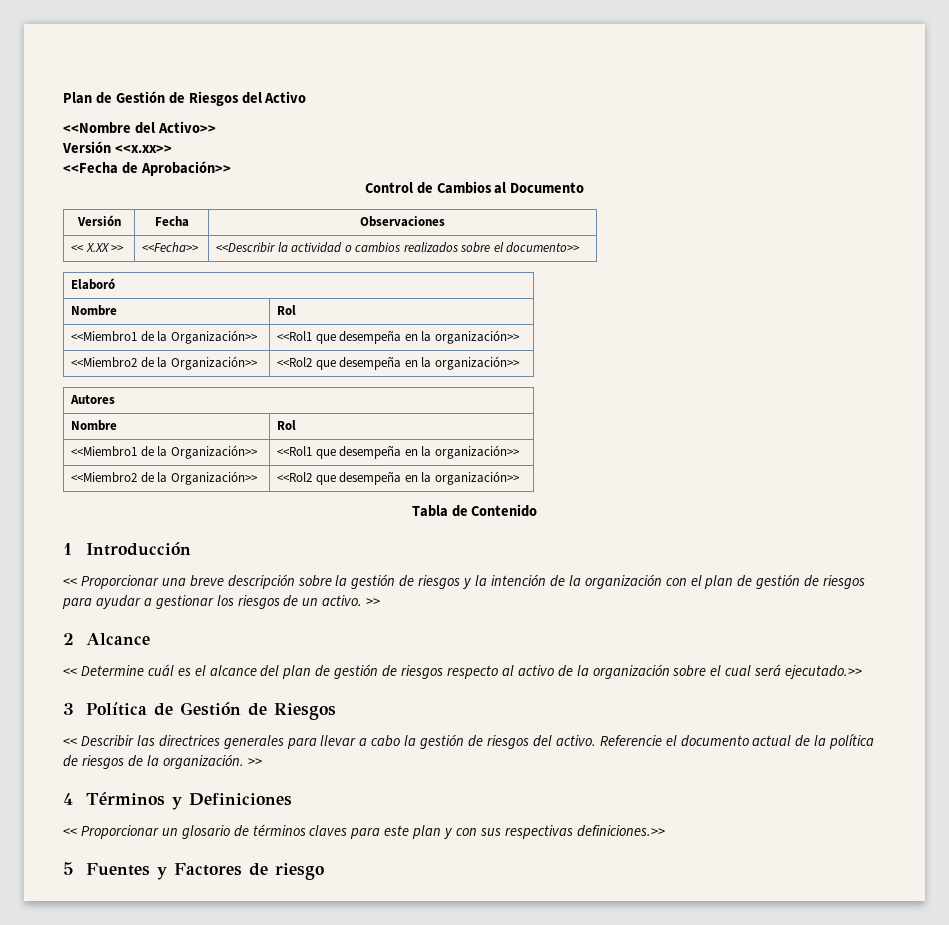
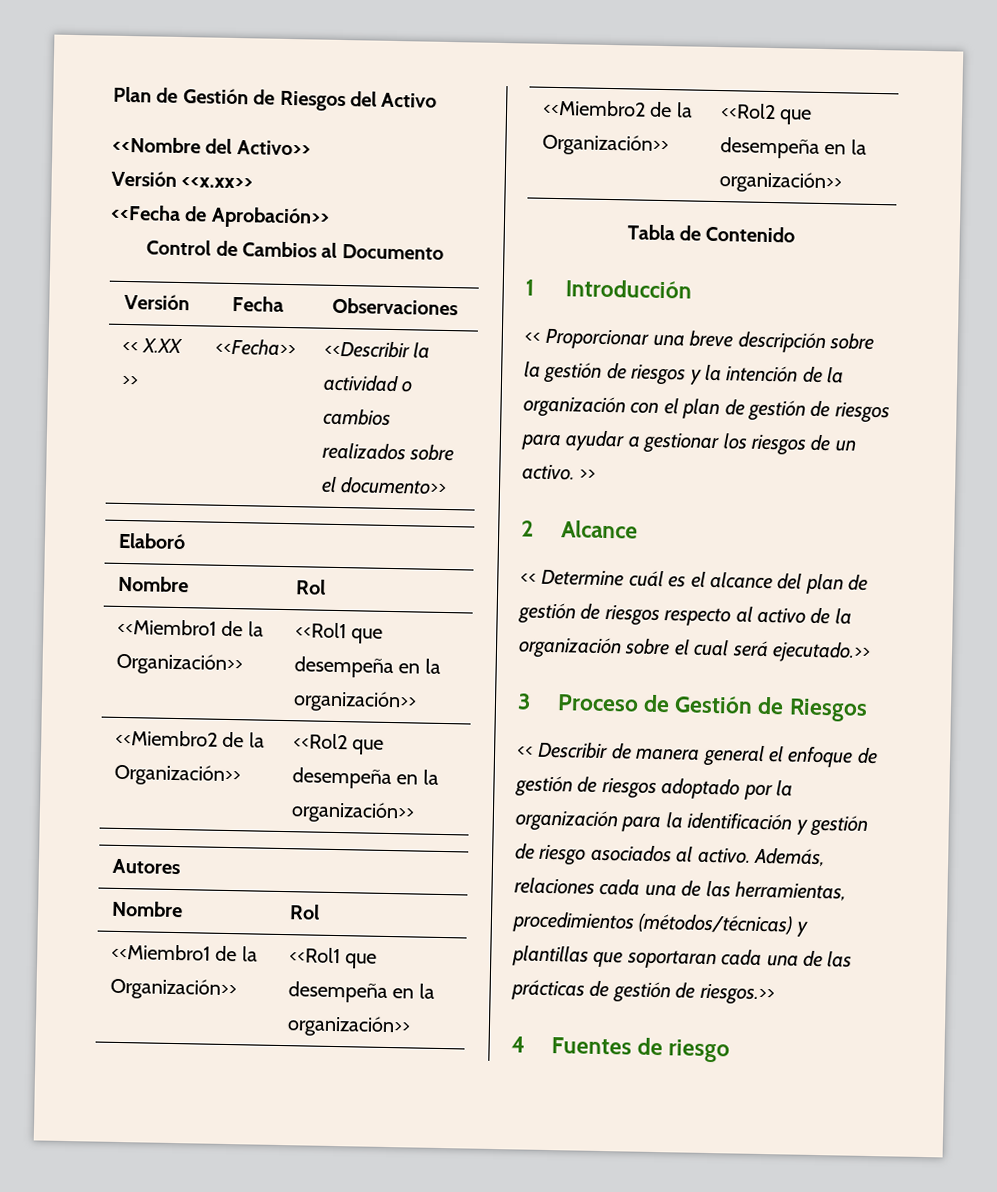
[86,702,148,716] Política -> [556,694,639,712] Proceso
[136,734,875,749] [63,754,262,769] [63,792,293,810] [63,824,665,839] [63,862,243,880] las directrices generales para llevar a cabo la gestión de riesgos del activo. Referencie el documento actual de la política de riesgos de la organización. >> // 4 Términos y Definiciones // << Proporcionar un glosario de términos claves para este plan y con sus respectivas definiciones.>> // 5 Fuentes y Factores -> [610,743,878,768] [515,775,793,801] [515,809,868,837] [515,843,825,868] [514,877,846,902] [512,911,808,937] [512,945,853,970] [511,979,775,1006] [511,1036,632,1055] de manera general el enfoque de gestión de riesgos adoptado por la organización para la identificación y gestión de riesgo asociados al activo. Además, relaciones cada una de las herramientas, procedimientos (métodos/técnicas) y plantillas que soportaran cada una de las prácticas de gestión de riesgos.>> // 4 Fuentes

